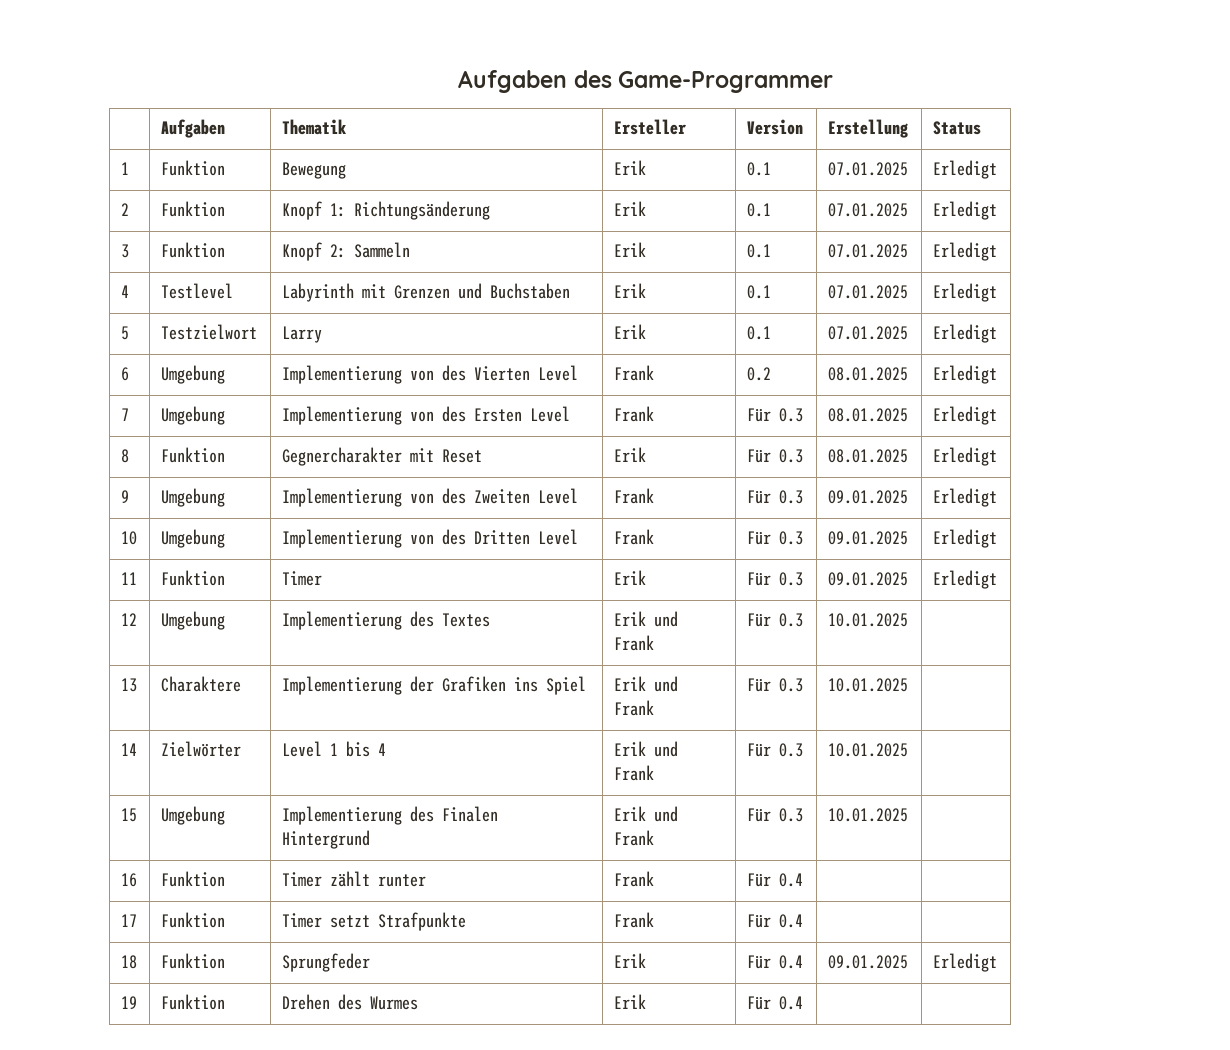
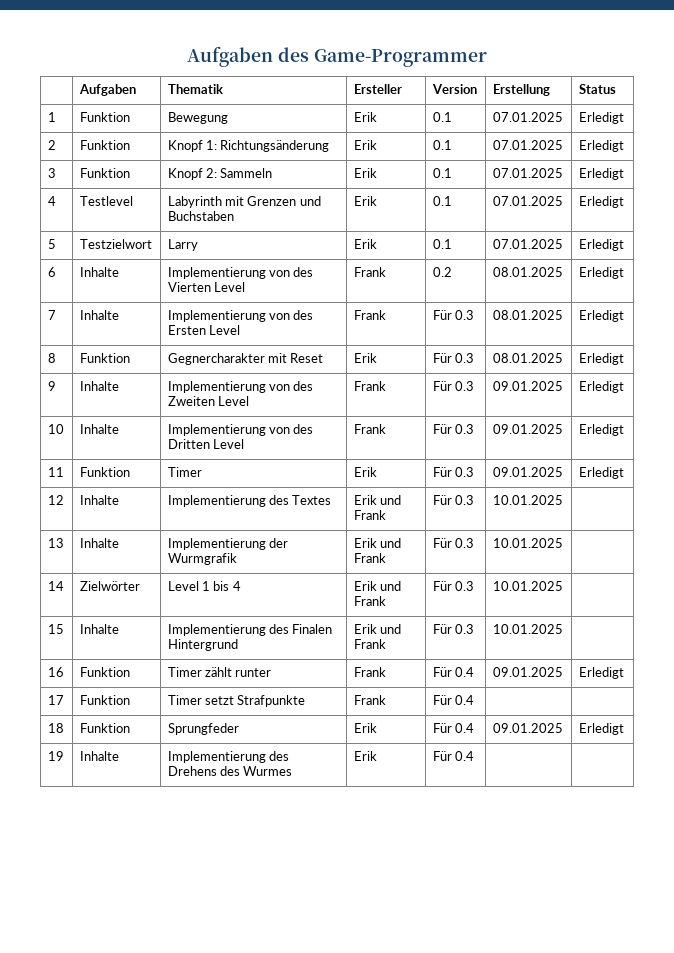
[160,365,225,384] Umgebung -> [79,267,119,277] Inhalte
[160,406,225,425] Umgebung -> [79,310,119,320] Inhalte
[160,488,225,507] Umgebung -> [79,381,119,391] Inhalte
[160,529,225,548] Umgebung -> [79,424,119,434] Inhalte
[160,611,225,630] Umgebung -> [79,495,119,505] Inhalte
[160,676,241,692] Charaktere -> [79,538,119,548] Inhalte
[441,676,586,695] Grafiken ins Spiel -> [167,553,237,565] Wurmgrafik
[160,806,225,825] Umgebung -> [79,624,119,634] Inhalte
(803, 880) | -> [492,667,563,677] [578,667,624,679] 09.01.2025 | Erledigt
[160,994,225,1010] [281,994,330,1010] Funktion | Drehen -> [79,751,119,761] [167,751,289,763] [167,766,217,776] Inhalte | Implementierung des Drehens

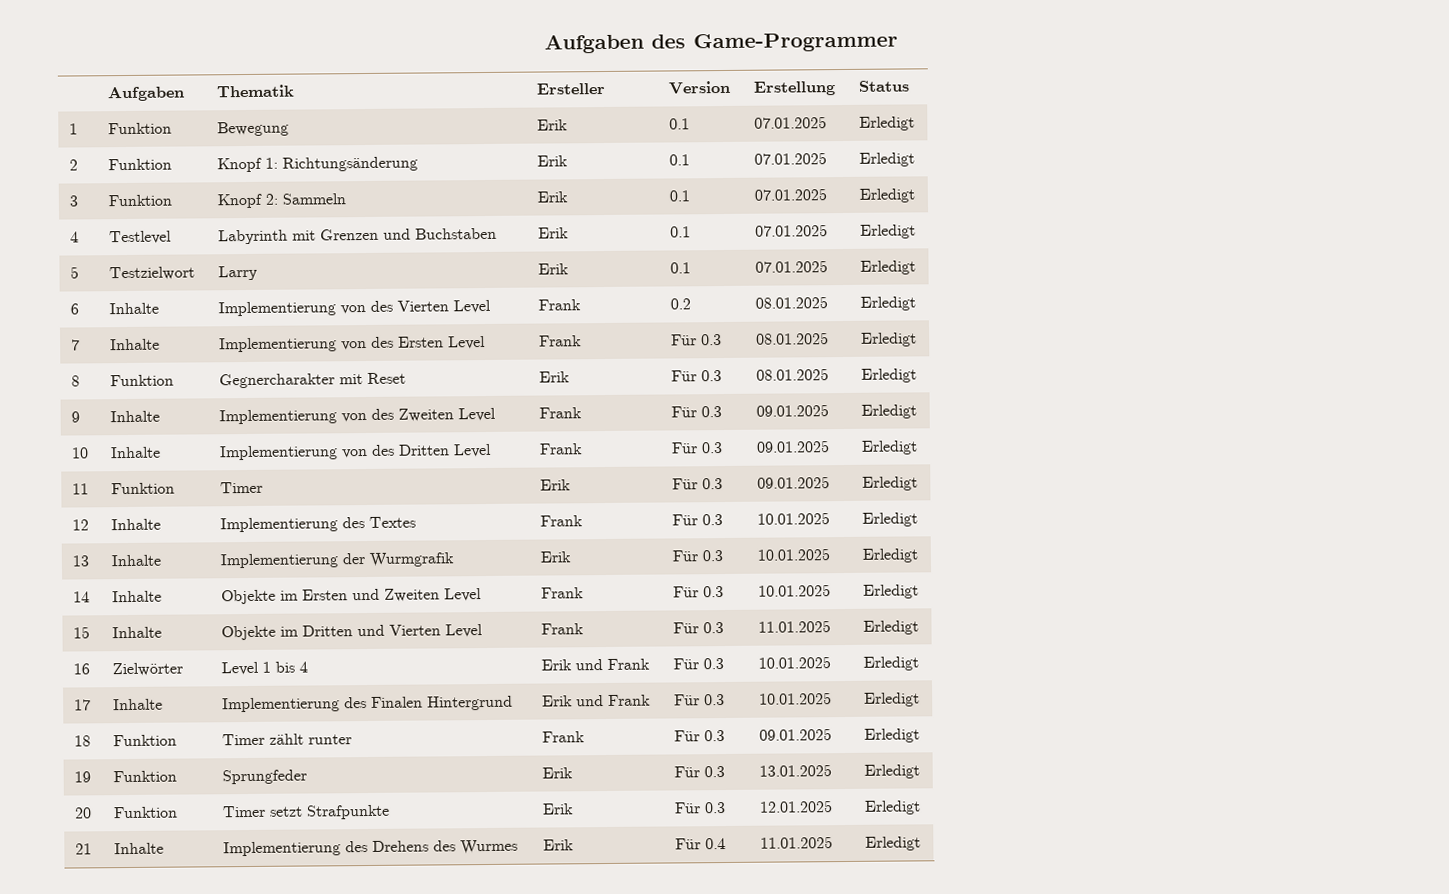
[353,495,401,505] [353,510,386,520] [432,495,474,505] [492,495,563,505] Erik und Frank | Für 0.3 | 10.01.2025 | -> [540,515,584,527] [672,514,724,526] [757,512,831,525] [862,512,919,527] Frank | Für 0.3 | 10.01.2025 | Erledigt
[379,538,401,548] [353,553,386,563] [432,538,474,548] [492,538,563,548] [47,581,64,591] und Frank | Für 0.3 | 10.01.2025 | // 14 -> [672,550,724,562] [757,548,831,561] [862,548,919,563] [73,591,91,603] [112,590,163,603] [221,588,483,605] [541,587,585,599] [673,586,725,598] [758,584,832,597] [863,584,920,599] [73,626,91,639] [112,626,163,639] [221,624,484,641] [541,623,585,635] [673,622,725,634] [758,620,832,633] [863,620,920,635] [73,663,91,675] | Für 0.3 | 10.01.2025 | Erledigt // 14 | Inhalte | Objekte im Ersten und Zweiten Level | Frank | Für 0.3 | 10.01.2025 | Erledigt // 15 | Inhalte | Objekte im Dritten und Vierten Level | Frank | Für 0.3 | 11.01.2025 | Erledigt // 16
[47,624,64,634] // 15 -> [863,656,920,671] [74,699,92,711] Erledigt // 17
[47,667,64,677] // 16 -> [864,692,921,707] [74,735,92,747] Erledigt // 18
[454,667,474,677] [492,667,563,677] [578,667,624,679] [47,695,64,705] [79,695,130,705] [167,695,306,707] [353,695,386,705] [432,695,474,705] [47,723,64,733] 0.4 | 09.01.2025 | Erledigt // 17 | Funktion | Timer setzt Strafpunkte | Frank | Für 0.4 | | // 18 -> [704,730,726,742] [759,728,833,741] [864,728,921,743] [74,771,92,783] 0.3 | 09.01.2025 | Erledigt // 19
[454,723,474,733] [492,723,563,733] [578,723,624,735] [47,751,64,761] 0.4 | 09.01.2025 | Erledigt // 19 -> [704,766,726,778] [759,764,833,777] [864,764,921,779] [74,807,93,819] [113,806,179,819] [222,804,391,820] [542,803,575,815] [674,802,727,814] [759,800,834,813] [864,800,922,815] [75,843,93,855] 0.3 | 13.01.2025 | Erledigt // 20 | Funktion | Timer setzt Strafpunkte | Erik | Für 0.3 | 12.01.2025 | Erledigt // 21
(474, 756) | -> [760,836,834,849] [865,836,922,851] 11.01.2025 | Erledigt

